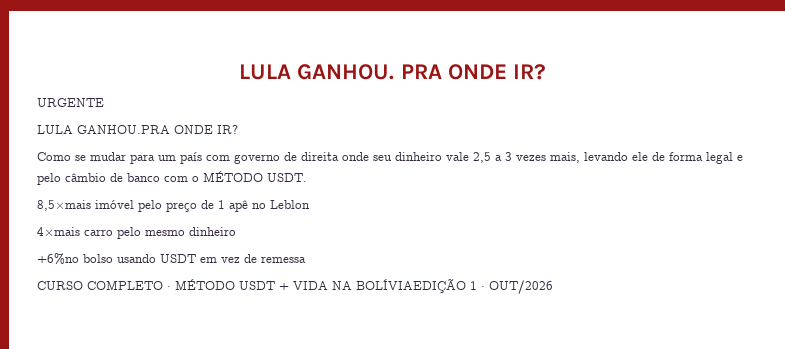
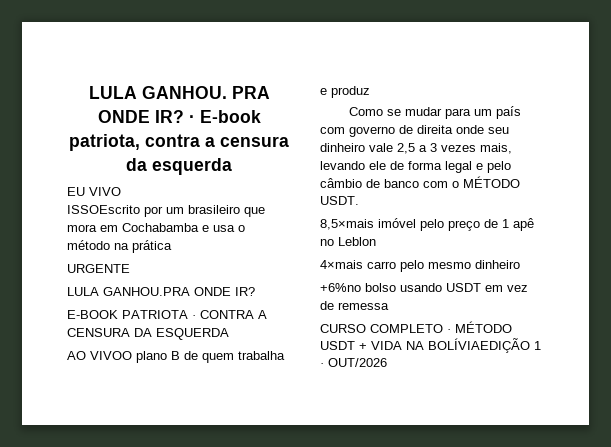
(546, 72) none -> [188,110,261,123] [69,134,289,151] [126,158,232,175] [67,187,121,196] [67,205,265,217] [67,223,245,232] [67,240,172,253] · E-book patriota, contra a censura da esquerda // EU VIVO // ISSOEscrito por um brasileiro que mora em Cochabamba e usa o método na prática
(238, 129) none -> [67,310,267,319] [67,328,229,340] [67,351,285,363] [320,86,370,98] // E-BOOK PATRIOTA · CONTRA A CENSURA DA ESQUERDA // AO VIVOO plano B de quem trabalha e produz

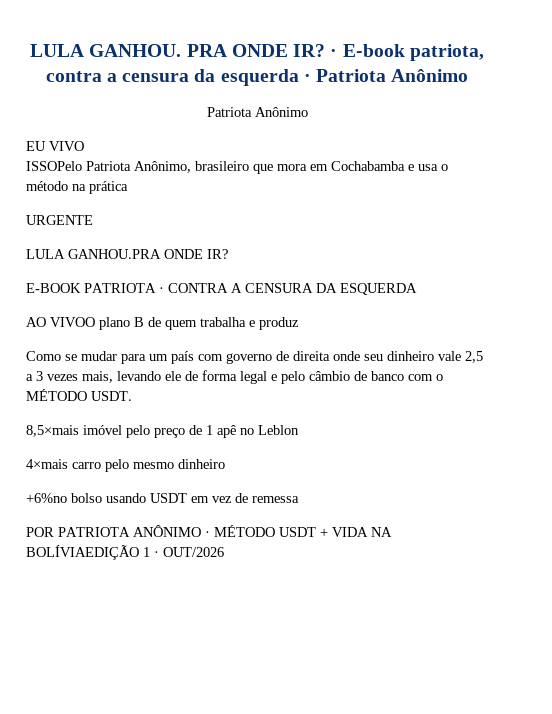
(232, 166) none -> [303,69,469,82] [206,107,308,117] · Patriota Anônimo // Patriota Anônimo
[67,205,184,217] ISSOEscrito por um -> [26,161,191,173] ISSOPelo Patriota Anônimo,
[320,324,443,333] CURSO COMPLETO -> [26,525,201,537] POR PATRIOTA ANÔNIMO

